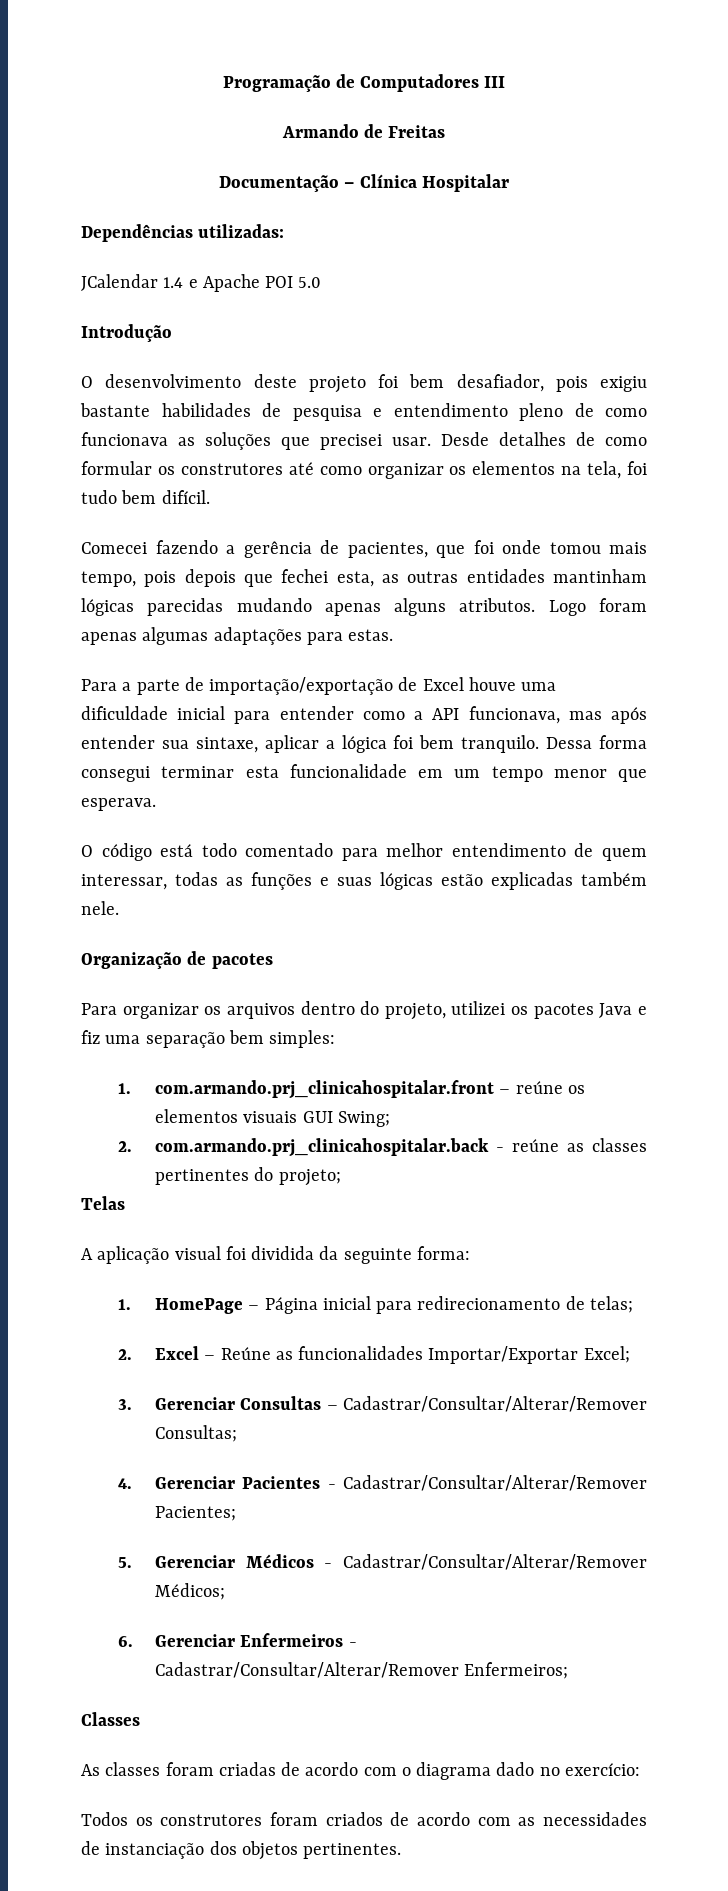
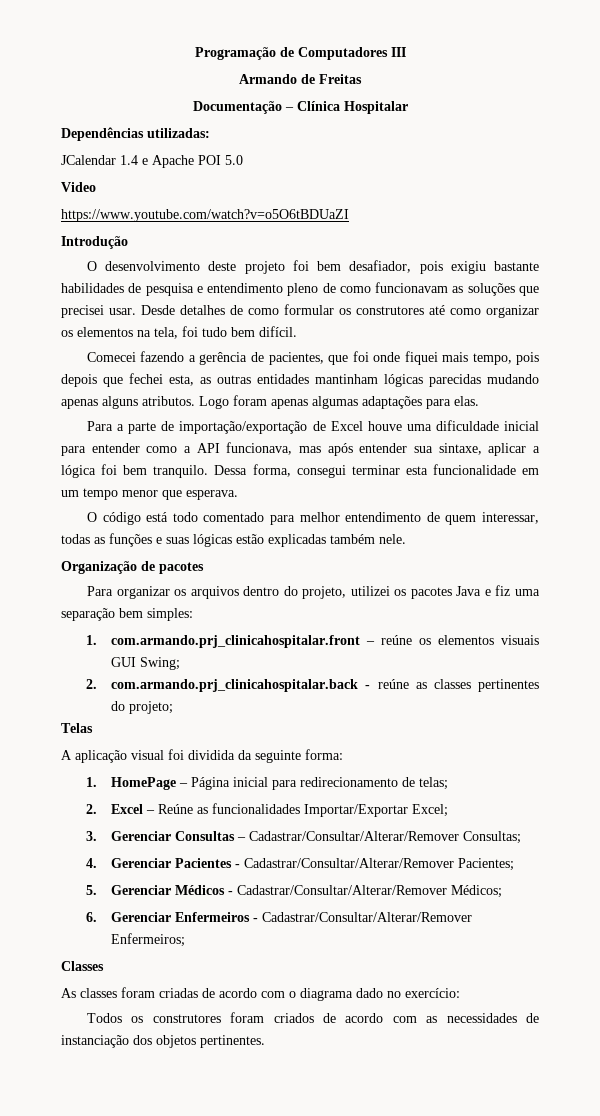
(322, 282) none -> [61,182,96,192] [61,209,349,222] // Video // https://www.youtube.com/watch?v=o5O6tBDUaZI
[81,432,168,446] funcionava -> [375,282,449,293] funcionavam
[549,542,601,554] tomou -> [404,351,438,365] fiquei
[348,629,394,641] estas. -> [454,396,479,406] elas.
[598,735,647,749] forma -> [252,464,291,477] forma,

